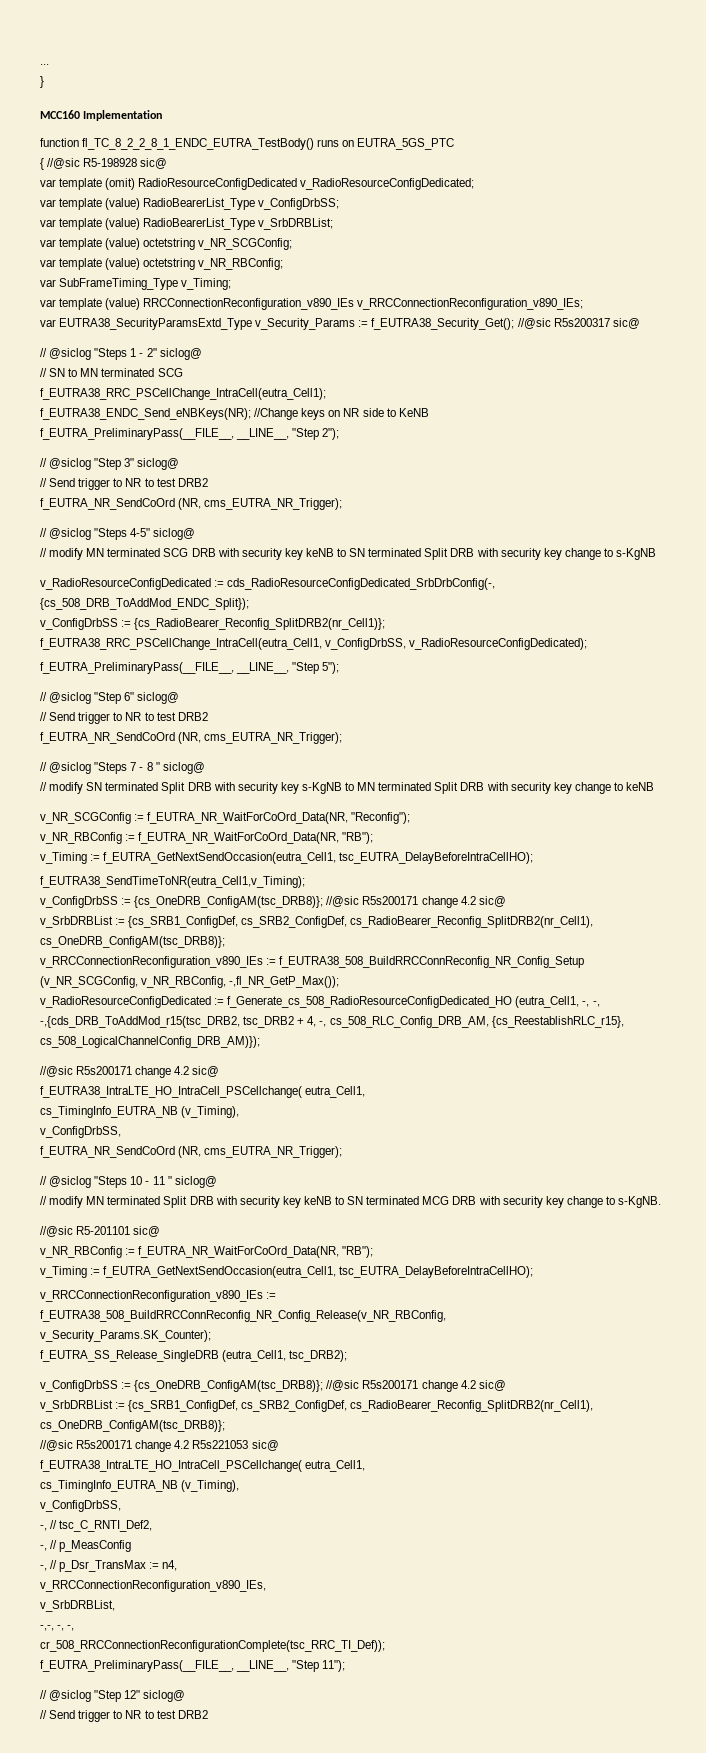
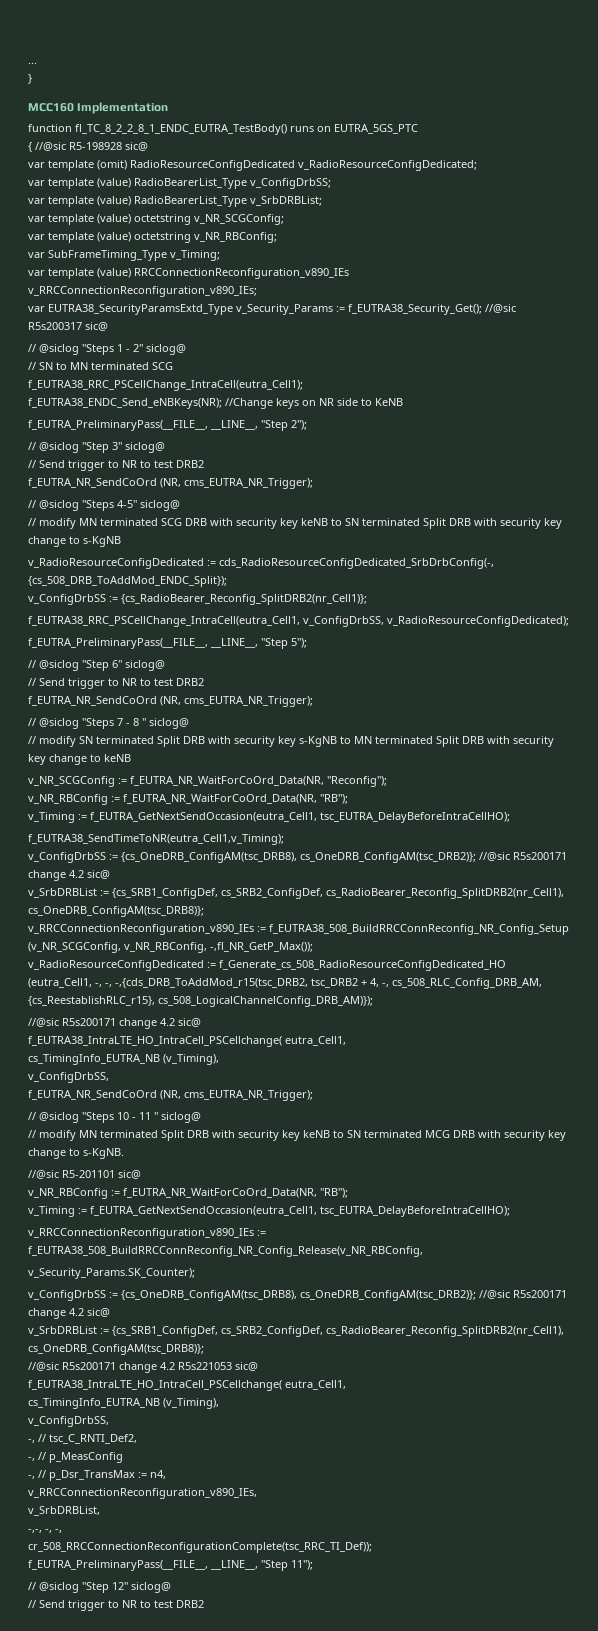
[134,896,324,908] {cs_OneDRB_ConfigAM(tsc_DRB8)}; -> [121,852,476,863] {cs_OneDRB_ConfigAM(tsc_DRB8), cs_OneDRB_ConfigAM(tsc_DRB2)};
[40,1350,348,1362] [40,1380,324,1392] // f_EUTRA_SS_Release_SingleDRB (eutra_Cell1, tsc_DRB2); // v_ConfigDrbSS := {cs_OneDRB_ConfigAM(tsc_DRB8)}; -> [28,1290,476,1301] // v_ConfigDrbSS := {cs_OneDRB_ConfigAM(tsc_DRB8), cs_OneDRB_ConfigAM(tsc_DRB2)};

